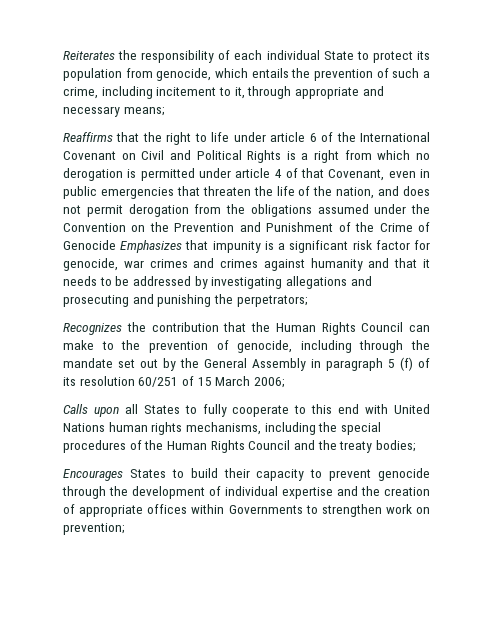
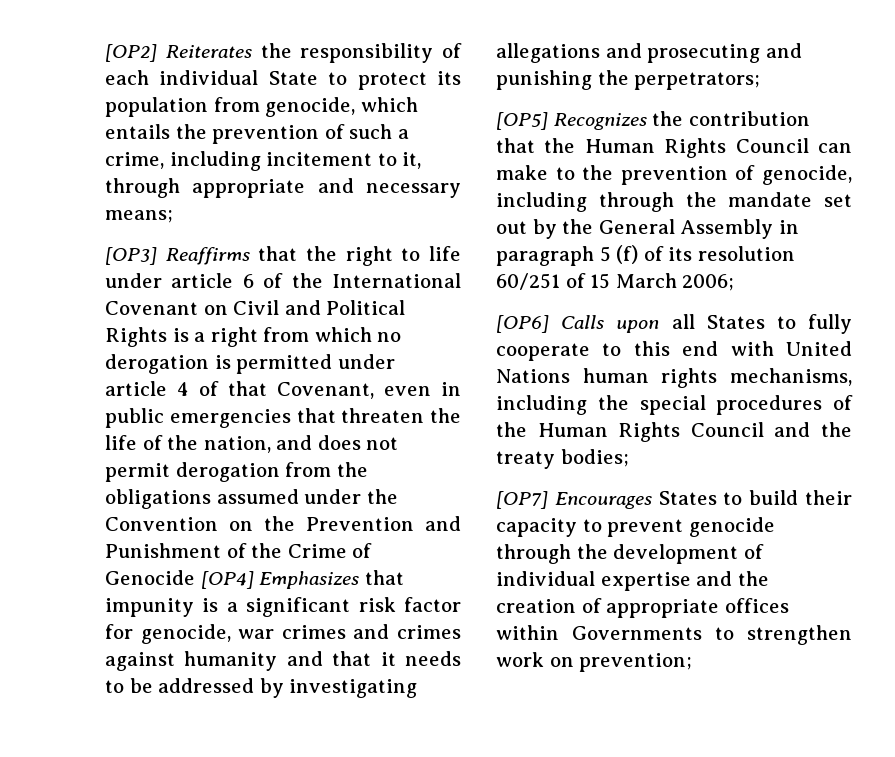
(63, 55) none -> [105,44,157,62] [OP2]
(165, 111) none -> [105,247,157,265] [OP3]
(116, 245) none -> [200,571,254,589] [OP4]
(308, 301) none -> [496,112,548,130] [OP5]
(285, 382) none -> [496,315,549,333] [OP6]
(416, 446) none -> [496,491,548,509] [OP7]

